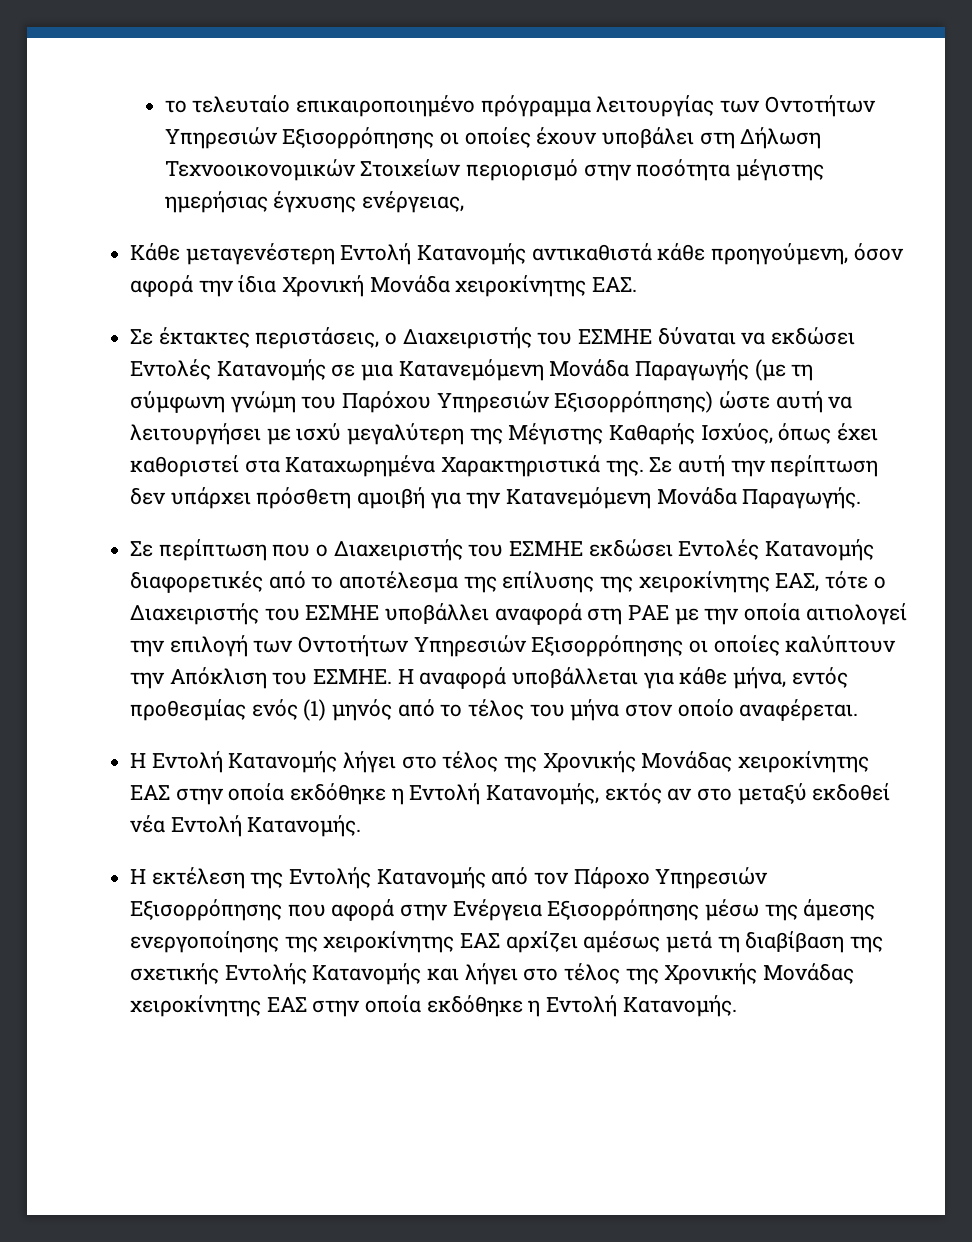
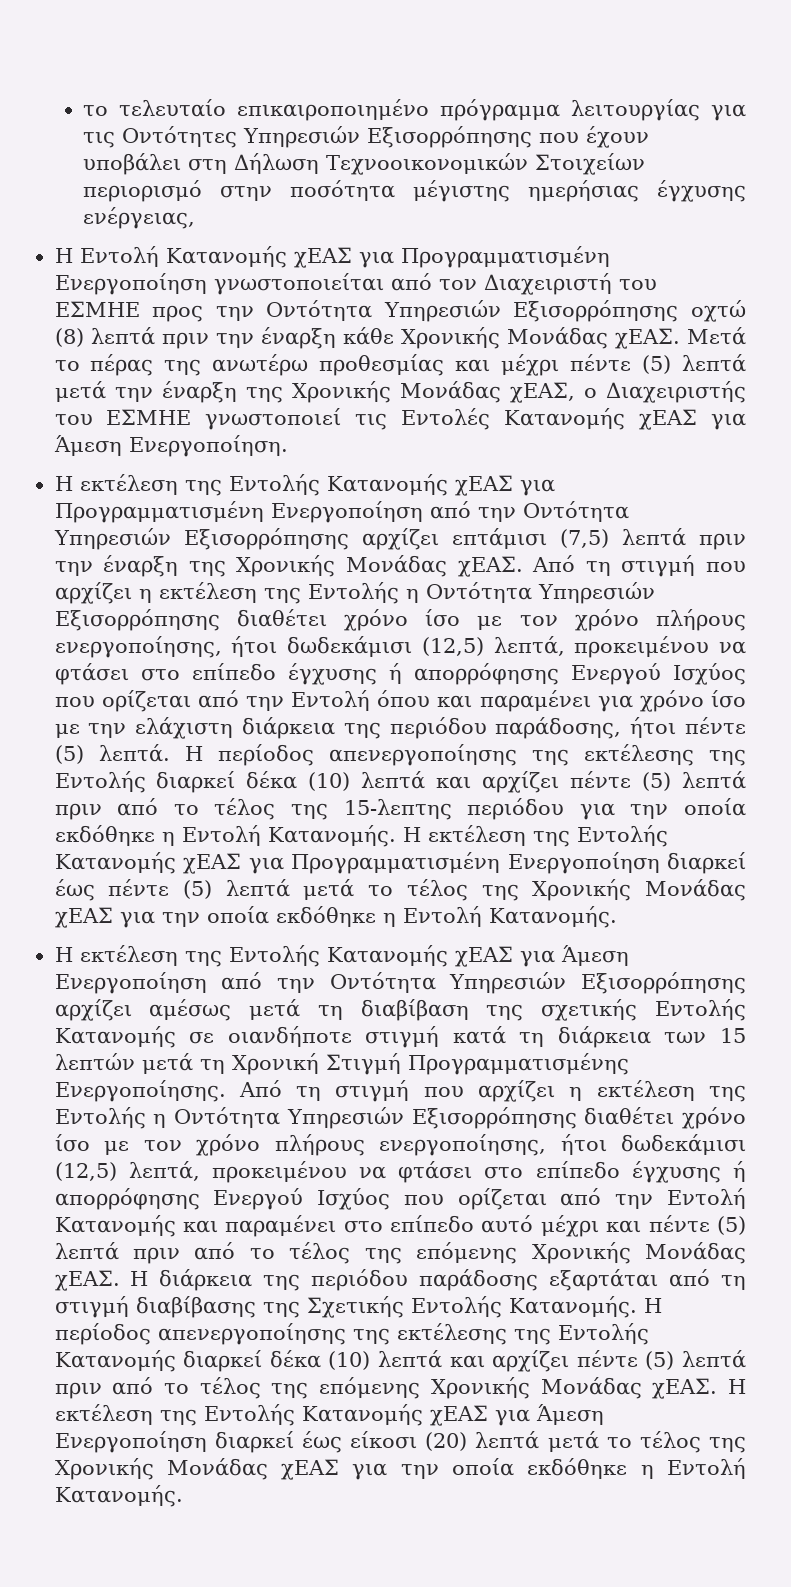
[720,95,876,117] [164,127,531,149] των Οντοτήτων Υπηρεσιών Εξισορρόπησης οι οποίες -> [710,104,746,121] [83,126,580,148] για τις Οντότητες Υπηρεσιών Εξισορρόπησης που
[130,243,904,265] [130,275,638,297] [130,327,856,349] [130,359,814,381] [130,391,853,413] [130,423,879,445] [130,455,879,477] [130,487,862,509] [130,539,875,561] [130,571,886,593] [130,603,907,625] [130,635,897,657] [130,667,848,689] [130,699,859,721] [130,751,870,773] [130,783,891,805] [130,815,242,837] Κάθε μεταγενέστερη Εντολή Κατανομής αντικαθιστά κάθε προηγούμενη, όσον αφορά την ίδια Χρονική Μονάδα χειροκίνητης ΕΑΣ. // Σε έκτακτες περιστάσεις, ο Διαχειριστής του ΕΣΜΗΕ δύναται να εκδώσει Εντολές Κατανομής σε μια Κατανεμόμενη Μονάδα Παραγωγής (με τη σύμφωνη γνώμη του Παρόχου Υπηρεσιών Εξισορρόπησης) ώστε αυτή να λειτουργήσει με ισχύ μεγαλύτερη της Μέγιστης Καθαρής Ισχύος, όπως έχει καθοριστεί στα Καταχωρημένα Χαρακτηριστικά της. Σε αυτή την περίπτωση δεν υπάρχει πρόσθετη αμοιβή για την Κατανεμόμενη Μονάδα Παραγωγής. // Σε περίπτωση που ο Διαχειριστής του ΕΣΜΗΕ εκδώσει Εντολές Κατανομής διαφορετικές από το αποτέλεσμα της επίλυσης της χειροκίνητης ΕΑΣ, τότε ο Διαχειριστής του ΕΣΜΗΕ υποβάλλει αναφορά στη ΡΑΕ με την οποία αιτιολογεί την επιλογή των Οντοτήτων Υπηρεσιών Εξισορρόπησης οι οποίες καλύπτουν την Απόκλιση του ΕΣΜΗΕ. Η αναφορά υποβάλλεται για κάθε μήνα, εντός προθεσμίας ενός (1) μηνός από το τέλος του μήνα στον οποίο αναφέρεται. // Η Εντολή Κατανομής λήγει στο τέλος της Χρονικής Μονάδας χειροκίνητης ΕΑΣ στην οποία εκδόθηκε η Εντολή Κατανομής, εκτός αν στο μεταξύ εκδοθεί νέα Εντολή -> [54,246,610,268] [54,273,657,295] [54,300,746,322] [54,327,746,349] [54,354,746,376] [54,381,746,403] [54,408,746,430] [53,435,288,457] [54,474,555,496] [54,501,629,523] [53,528,747,550] [54,555,747,577] [54,582,655,604] [54,609,747,631] [54,636,746,658] [54,663,746,685] [54,690,746,712] [54,717,746,739] [54,744,746,766] [54,771,746,793] [54,798,747,820] [54,825,668,847] [54,852,746,874] [54,879,747,901] [54,906,482,928] Η Εντολή Κατανομής χΕΑΣ για Προγραμματισμένη Ενεργοποίηση γνωστοποιείται από τον Διαχειριστή του ΕΣΜΗΕ προς την Οντότητα Υπηρεσιών Εξισορρόπησης οχτώ (8) λεπτά πριν την έναρξη κάθε Χρονικής Μονάδας χΕΑΣ. Μετά το πέρας της ανωτέρω προθεσμίας και μέχρι πέντε (5) λεπτά μετά την έναρξη της Χρονικής Μονάδας χΕΑΣ, ο Διαχειριστής του ΕΣΜΗΕ γνωστοποιεί τις Εντολές Κατανομής χΕΑΣ για Άμεση Ενεργοποίηση. // Η εκτέλεση της Εντολής Κατανομής χΕΑΣ για Προγραμματισμένη Ενεργοποίηση από την Οντότητα Υπηρεσιών Εξισορρόπησης αρχίζει επτάμισι (7,5) λεπτά πριν την έναρξη της Χρονικής Μονάδας χΕΑΣ. Από τη στιγμή που αρχίζει η εκτέλεση της Εντολής η Οντότητα Υπηρεσιών Εξισορρόπησης διαθέτει χρόνο ίσο με τον χρόνο πλήρους ενεργοποίησης, ήτοι δωδεκάμισι (12,5) λεπτά, προκειμένου να φτάσει στο επίπεδο έγχυσης ή απορρόφησης Ενεργού Ισχύος που ορίζεται από την Εντολή όπου και παραμένει για χρόνο ίσο με την ελάχιστη διάρκεια της περιόδου παράδοσης, ήτοι πέντε (5) λεπτά. Η περίοδος απενεργοποίησης της εκτέλεσης της Εντολής διαρκεί δέκα (10) λεπτά και αρχίζει πέντε (5) λεπτά πριν από το τέλος της 15-λεπτης περιόδου για την οποία εκδόθηκε η Εντολή Κατανομής. Η εκτέλεση της Εντολής Κατανομής χΕΑΣ για Προγραμματισμένη Ενεργοποίηση διαρκεί έως πέντε (5) λεπτά μετά το τέλος της Χρονικής Μονάδας χΕΑΣ για την οποία εκδόθηκε η Εντολή
[491,867,769,889] [130,899,876,921] [130,931,501,953] από τον Πάροχο Υπηρεσιών Εξισορρόπησης που αφορά στην Ενέργεια Εξισορρόπησης μέσω της άμεσης ενεργοποίησης της χειροκίνητης ΕΑΣ -> [454,945,629,967] [54,972,746,994] χΕΑΣ για Άμεση Ενεργοποίηση από την Οντότητα Υπηρεσιών Εξισορρόπησης
[427,963,855,985] [130,995,361,1017] και λήγει στο τέλος της Χρονικής Μονάδας χειροκίνητης ΕΑΣ στην -> [189,1026,746,1048] [54,1053,629,1075] [54,1080,746,1102] [54,1107,746,1129] [54,1134,746,1156] [54,1161,746,1183] [54,1188,746,1210] [54,1215,746,1237] [54,1242,746,1264] [54,1269,746,1291] [54,1296,662,1318] [54,1323,649,1345] [54,1350,747,1372] [54,1377,747,1399] [54,1404,604,1426] [54,1431,747,1453] [54,1458,439,1480] σε οιανδήποτε στιγμή κατά τη διάρκεια των 15 λεπτών μετά τη Χρονική Στιγμή Προγραμματισμένης Ενεργοποίησης. Από τη στιγμή που αρχίζει η εκτέλεση της Εντολής η Οντότητα Υπηρεσιών Εξισορρόπησης διαθέτει χρόνο ίσο με τον χρόνο πλήρους ενεργοποίησης, ήτοι δωδεκάμισι (12,5) λεπτά, προκειμένου να φτάσει στο επίπεδο έγχυσης ή απορρόφησης Ενεργού Ισχύος που ορίζεται από την Εντολή Κατανομής και παραμένει στο επίπεδο αυτό μέχρι και πέντε (5) λεπτά πριν από το τέλος της επόμενης Χρονικής Μονάδας χΕΑΣ. Η διάρκεια της περιόδου παράδοσης εξαρτάται από τη στιγμή διαβίβασης της Σχετικής Εντολής Κατανομής. Η περίοδος απενεργοποίησης της εκτέλεσης της Εντολής Κατανομής διαρκεί δέκα (10) λεπτά και αρχίζει πέντε (5) λεπτά πριν από το τέλος της επόμενης Χρονικής Μονάδας χΕΑΣ. Η εκτέλεση της Εντολής Κατανομής χΕΑΣ για Άμεση Ενεργοποίηση διαρκεί έως είκοσι (20) λεπτά μετά το τέλος της Χρονικής Μονάδας χΕΑΣ για την

